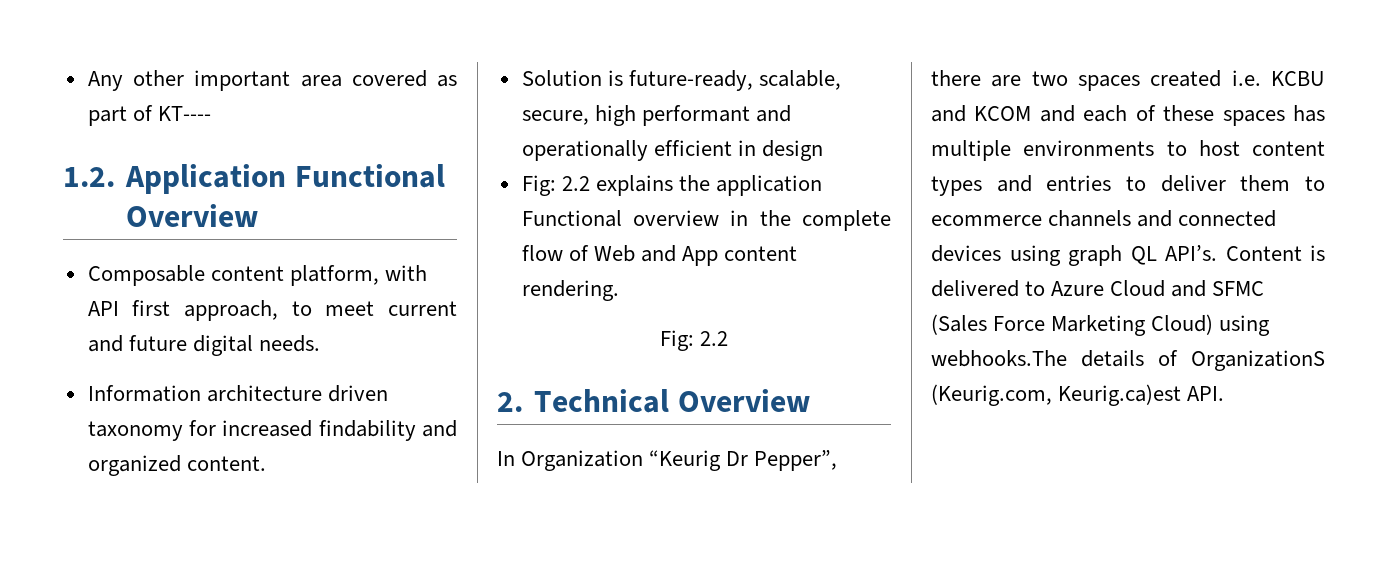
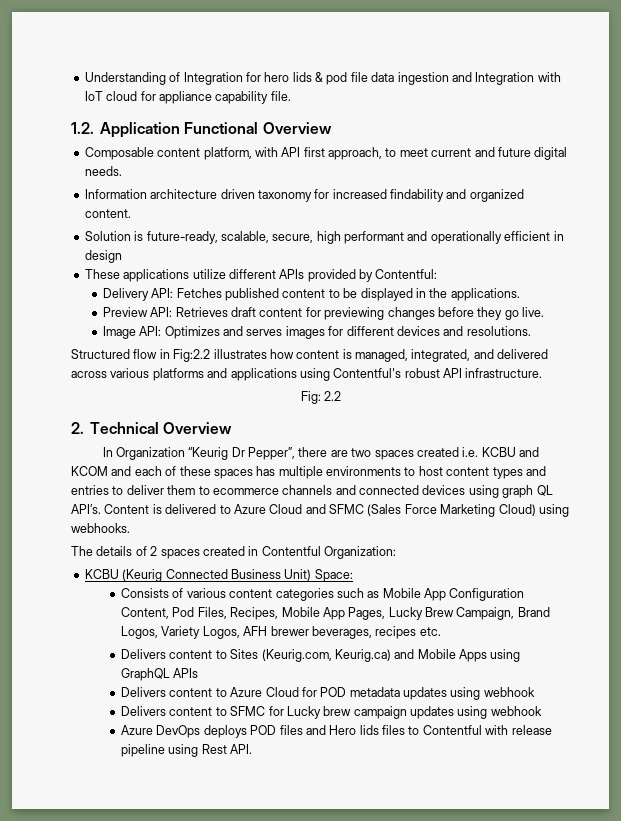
[87,70,457,91] [87,105,211,126] Any other important area covered as part of KT---- -> [84,72,561,85] [84,91,291,104] Understanding of Integration for hero lids & pod file data ingestion and Integration with IoT cloud for appliance capability file.
[521,175,823,196] [521,210,891,231] [521,245,798,266] [521,280,619,301] Fig: 2.2 explains the application Functional overview in the complete flow of Web and App content rendering. -> [84,269,438,282] [102,288,520,301] [102,307,545,320] [102,326,531,339] [71,349,549,362] [71,368,543,381] These applications utilize different APIs provided by Contentful: // Delivery API: Fetches published content to be displayed in the applications. // Preview API: Retrieves draft content for previewing changes before they go live. // Image API: Optimizes and serves images for different devices and resolutions. // Structured flow in Fig:2.2 illustrates how content is managed, integrated, and delivered across various platforms and applications using Contentful's robust API infrastructure.
[931,350,1325,371] [931,384,1182,406] webhooks.The details of OrganizationS (Keurig.com, Keurig.ca)est -> [71,523,130,533] [71,546,396,559] [84,569,353,582] [121,588,525,601] [121,607,550,620] [121,626,441,639] [121,649,521,662] [121,668,199,681] [121,687,535,700] [121,706,542,719] [121,725,552,738] [121,744,227,757] webhooks. // The details of 2 spaces created in Contentful Organization: // KCBU (Keurig Connected Business Unit) Space: // Consists of various content categories such as Mobile App Configuration Content, Pod Files, Recipes, Mobile App Pages, Lucky Brew Campaign, Brand Logos, Variety Logos, AFH brewer beverages, recipes etc. // Delivers content to Sites (Keurig.com, Keurig.ca) and Mobile Apps using GraphQL APIs // Delivers content to Azure Cloud for POD metadata updates using webhook // Delivers content to SFMC for Lucky brew campaign updates using webhook // Azure DevOps deploys POD files and Hero lids files to Contentful with release pipeline using Rest

